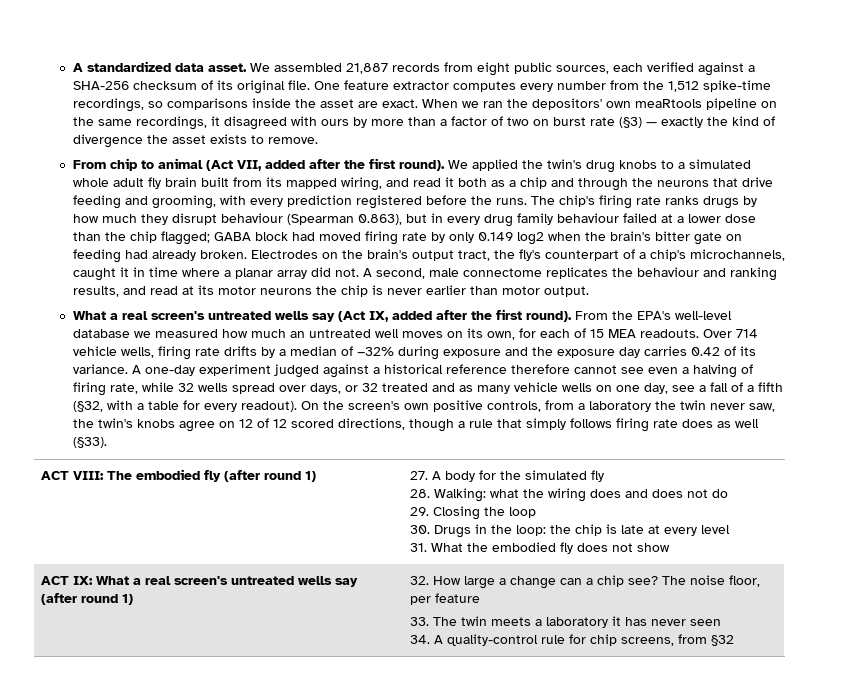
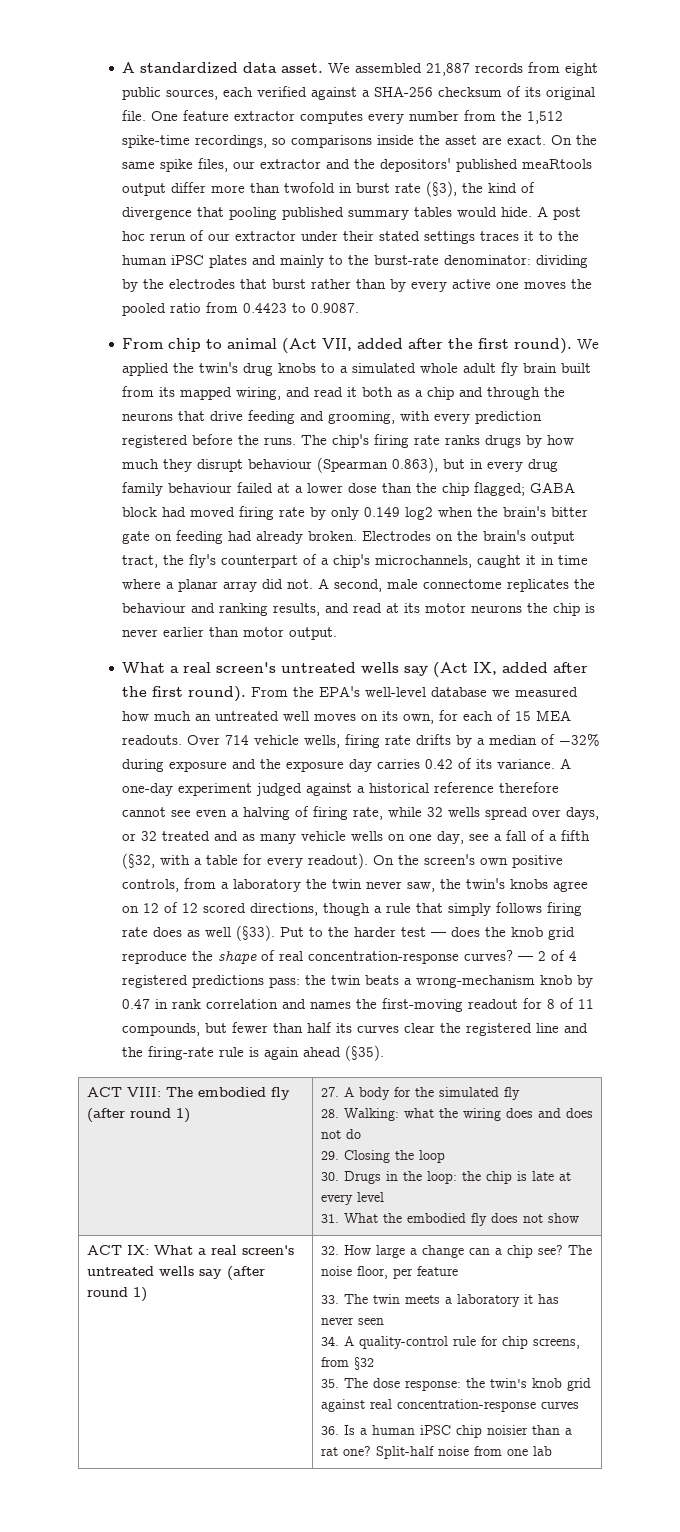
[421,98,777,110] [72,116,775,130] [72,134,318,148] When we ran the depositors' own meaRtools pipeline on the same recordings, it disagreed with ours by more than a factor of two on burst rate (§3) — exactly the kind of divergence the asset exists to remove. -> [551,135,598,145] [122,158,593,172] [122,181,536,197] [122,206,582,220] [122,230,580,244] [122,255,589,268] [122,279,593,292] [122,302,360,316] On the same spike files, our extractor and the depositors' published meaRtools output differ more than twofold in burst rate (§3), the kind of divergence that pooling published summary tables would hide. A post hoc rerun of our extractor under their stated settings traces it to the human iPSC plates and mainly to the burst-rate denominator: dividing by the electrodes that burst rather than by every active one moves the pooled ratio from 0.4423 to 0.9087.
(107, 442) none -> [280,927,576,940] [122,950,578,964] [122,975,594,988] [122,998,595,1012] [122,1022,589,1036] [122,1045,385,1061] Put to the harder test — does the knob grid reproduce the shape of real concentration-response curves? — 2 of 4 registered predictions pass: the twin beats a wrong-mechanism knob by 0.47 in rank correlation and names the first-moving readout for 8 of 11 compounds, but fewer than half its curves clear the registered line and the firing-rate rule is again ahead (§35).
(735, 640) none -> [320,1378,591,1391] [320,1399,579,1412] [320,1425,572,1438] [320,1446,552,1459] // 35. The dose response: the twin's knob grid against real concentration-response curves // 36. Is a human iPSC chip noisier than a rat one? Split-half noise from one lab

